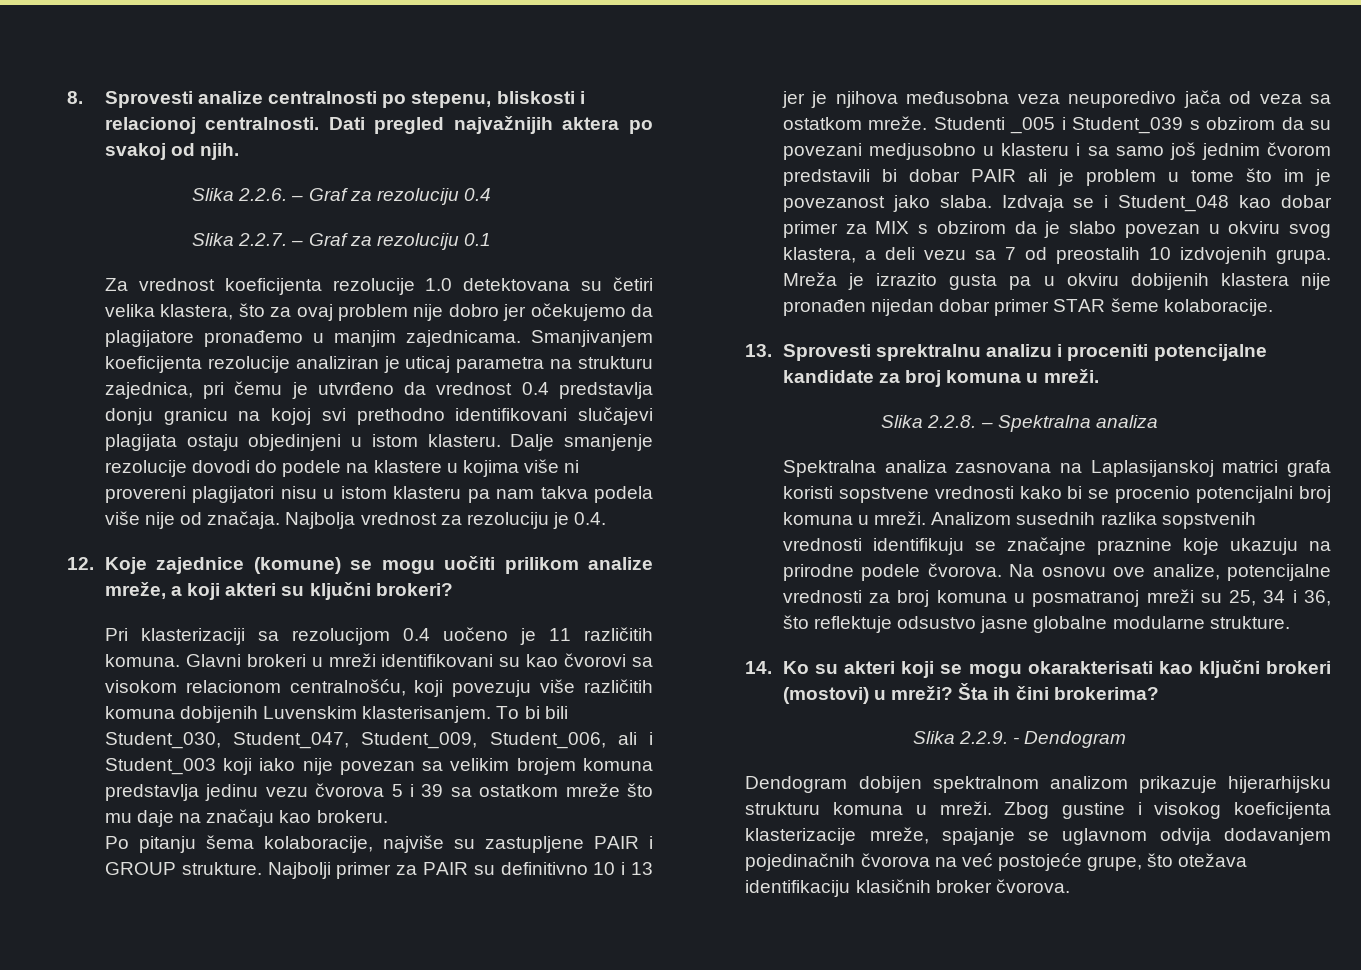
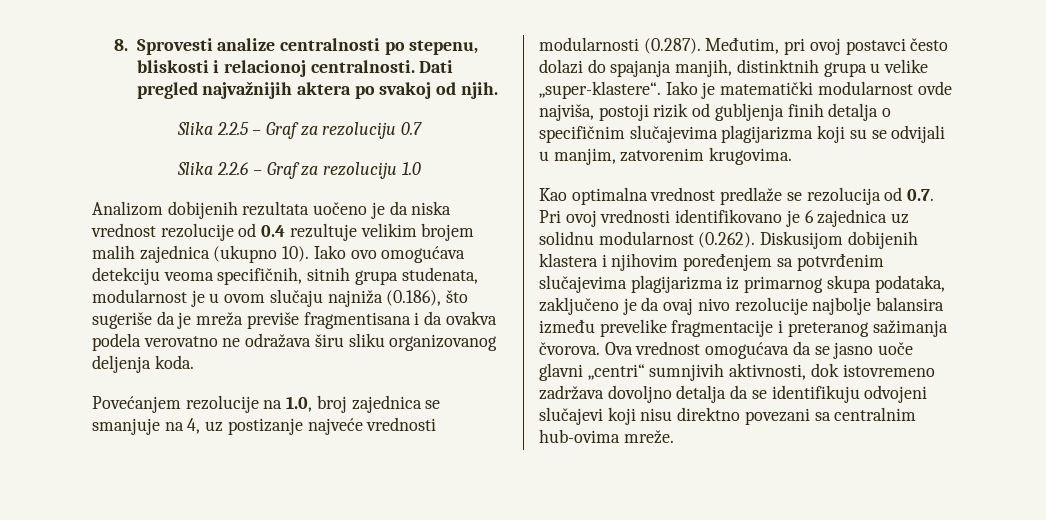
[238,188,491,205] [192,233,491,250] [104,277,653,295] [104,303,653,321] [104,330,654,347] [104,356,653,373] [104,381,653,399] [104,407,653,425] [104,434,653,451] [104,459,580,477] [104,486,653,503] [104,511,607,529] [67,556,653,574] [104,582,453,600] [104,627,653,645] [104,653,653,667] [104,679,654,697] [104,706,568,723] [104,732,653,749] [104,758,653,775] [104,783,653,801] [104,809,388,827] [104,835,653,853] [104,862,654,879] [781,90,1331,108] [782,116,1331,134] [782,142,1331,160] [782,168,1332,186] [782,195,1332,212] [782,221,1331,238] [782,247,1331,264] [782,272,1331,290] [782,298,1273,316] [745,344,1267,361] [782,369,1099,387] [881,415,1158,432] [782,460,1331,477] [782,486,1331,503] [782,511,1256,529] [782,537,1331,555] [782,563,1331,581] [782,589,1331,607] [782,615,1290,633] [745,660,1331,678] [782,683,1159,704] [912,731,1127,748] [745,776,1331,793] [745,801,1331,819] [745,827,1331,845] [745,853,1248,871] [745,879,1070,897] 2.2.6. – Graf za rezoluciju 0.4 // Slika 2.2.7. – Graf za rezoluciju 0.1 // Za vrednost koeficijenta rezolucije 1.0 detektovana su četiri velika klastera, što za ovaj problem nije dobro jer očekujemo da plagijatore pronađemo u manjim zajednicama. Smanjivanjem koeficijenta rezolucije analiziran je uticaj parametra na strukturu zajednica, pri čemu je utvrđeno da vrednost 0.4 predstavlja donju granicu na kojoj svi prethodno identifikovani slučajevi plagijata ostaju objedinjeni u istom klasteru. Dalje smanjenje rezolucije dovodi do podele na klastere u kojima više ni provereni plagijatori nisu u istom klasteru pa nam takva podela više nije od značaja. Najbolja vrednost za rezoluciju je 0.4. // 12. Koje zajednice (komune) se mogu uočiti prilikom analize mreže, a koji akteri su ključni brokeri? // Pri klasterizaciji sa rezolucijom 0.4 uočeno je 11 različitih komuna. Glavni brokeri u mreži identifikovani su kao čvorovi sa visokom relacionom centralnošću, koji povezuju više različitih komuna dobijenih Luvenskim klasterisanjem. To bi bili Student_030, Student_047, Student_009, Student_006, ali i Student_003 koji iako nije povezan sa velikim brojem komuna predstavlja jedinu vezu čvorova 5 i 39 sa ostatkom mreže što mu daje na značaju kao brokeru. // Po pitanju šema kolaboracije, najviše su zastupljene PAIR i GROUP strukture. Najbolji primer za PAIR su definitivno 10 i 13 jer je njihova međusobna veza neuporedivo jača od veza sa ostatkom mreže. Studenti _005 i Student_039 s obzirom da su povezani medjusobno u klasteru i sa samo još jednim čvorom predstavili bi dobar PAIR ali je problem u tome što im je povezanost jako slaba. Izdvaja se i Student_048 kao dobar primer za MIX s obzirom da je slabo povezan u okviru svog klastera, a deli vezu sa 7 od preostalih 10 izdvojenih grupa. Mreža je izrazito gusta pa u okviru dobijenih klastera nije pronađen nijedan dobar primer STAR šeme kolaboracije. // 13. Sprovesti sprektralnu analizu i proceniti potencijalne kandidate za broj komuna u mreži. // Slika 2.2.8. – Spektralna analiza // Spektralna analiza zasnovana na Laplasijanskoj matrici grafa koristi sopstvene vrednosti kako bi se procenio potencijalni broj komuna u mreži. Analizom susednih razlika sopstvenih vrednosti identifikuju se značajne praznine koje ukazuju na prirodne podele čvorova. Na osnovu ove analize, potencijalne vrednosti za broj komuna u posmatranoj mreži su 25, 34 i 36, što reflektuje odsustvo jasne globalne modularne strukture. // 14. Ko su akteri koji se mogu okarakterisati kao ključni brokeri (mostovi) u mreži? Šta ih čini brokerima? // Slika 2.2.9. - Dendogram // Dendogram dobijen spektralnom analizom prikazuje hijerarhijsku strukturu komuna u mreži. Zbog gustine i visokog koeficijenta klasterizacije mreže, spajanje se uglavnom odvija dodavanjem pojedinačnih čvorova na već postojeće grupe, što otežava identifikaciju klasičnih broker čvorova. -> [216,122,423,139] [177,162,421,179] [92,201,452,219] [91,223,475,241] [92,245,466,263] [92,267,478,285] [92,289,469,307] [92,311,497,329] [92,333,498,351] [92,355,194,373] [92,395,441,413] [92,417,437,435] [539,37,949,55] [539,59,929,77] [539,81,952,99] [539,103,892,121] [539,125,946,143] [539,147,793,165] [539,187,935,205] [539,209,910,227] [539,231,918,249] [539,253,884,271] [539,275,945,293] [539,297,945,315] [539,319,948,337] [539,341,914,359] [539,363,935,381] [539,385,928,403] [539,407,917,425] [539,429,674,444] 2.2.5 – Graf za rezoluciju 0.7 // Slika 2.2.6 – Graf za rezoluciju 1.0 // Analizom dobijenih rezultata uočeno je da niska vrednost rezolucije od 0.4 rezultuje velikim brojem malih zajednica (ukupno 10). Iako ovo omogućava detekciju veoma specifičnih, sitnih grupa studenata, modularnost je u ovom slučaju najniža (0.186), što sugeriše da je mreža previše fragmentisana i da ovakva podela verovatno ne odražava širu sliku organizovanog deljenja koda. // Povećanjem rezolucije na 1.0, broj zajednica se smanjuje na 4, uz postizanje najveće vrednosti modularnosti (0.287). Međutim, pri ovoj postavci često dolazi do spajanja manjih, distinktnih grupa u velike „super-klastere“. Iako je matematički modularnost ovde najviša, postoji rizik od gubljenja finih detalja o specifičnim slučajevima plagijarizma koji su se odvijali u manjim, zatvorenim krugovima. // Kao optimalna vrednost predlaže se rezolucija od 0.7. Pri ovoj vrednosti identifikovano je 6 zajednica uz solidnu modularnost (0.262). Diskusijom dobijenih klastera i njihovim poređenjem sa potvrđenim slučajevima plagijarizma iz primarnog skupa podataka, zaključeno je da ovaj nivo rezolucije najbolje balansira između prevelike fragmentacije i preteranog sažimanja čvorova. Ova vrednost omogućava da se jasno uoče glavni „centri“ sumnjivih aktivnosti, dok istovremeno zadržava dovoljno detalja da se identifikuju odvojeni slučajevi koji nisu direktno povezani sa centralnim hub-ovima mreže.

